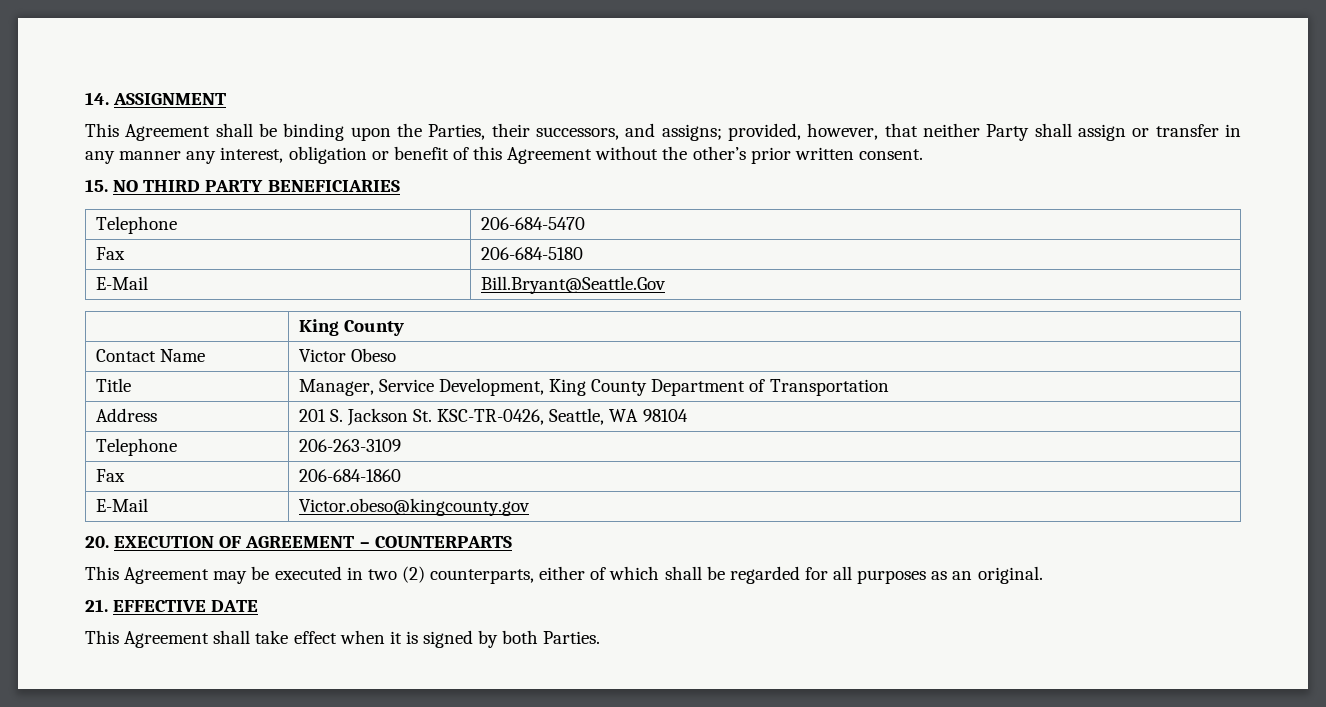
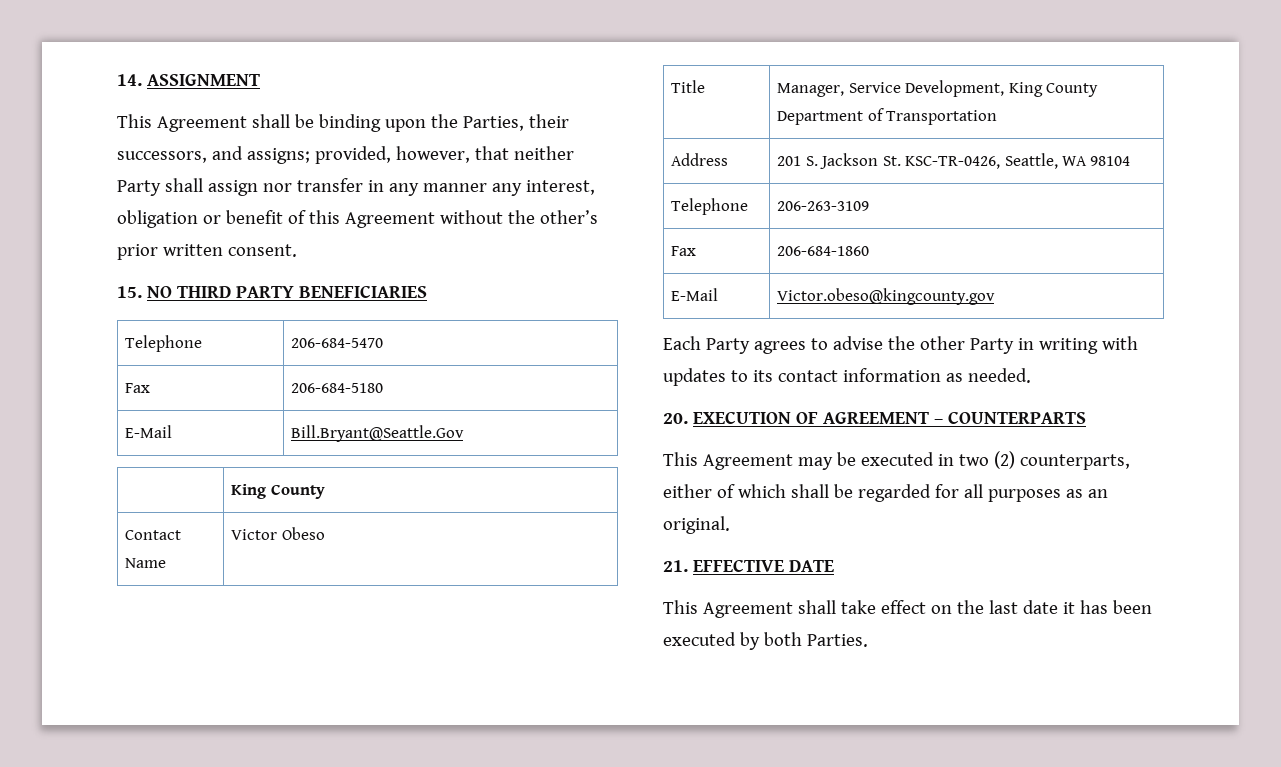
[1132,128,1150,137] or -> [262,183,292,192] nor
(530, 507) none -> [663,336,1138,354] [663,368,1031,386] // Each Party agrees to advise the other Party in writing with updates to its contact information as needed.
[339,630,474,648] when it is signed -> [930,600,1152,614] [663,632,736,646] on the last date it has been executed

